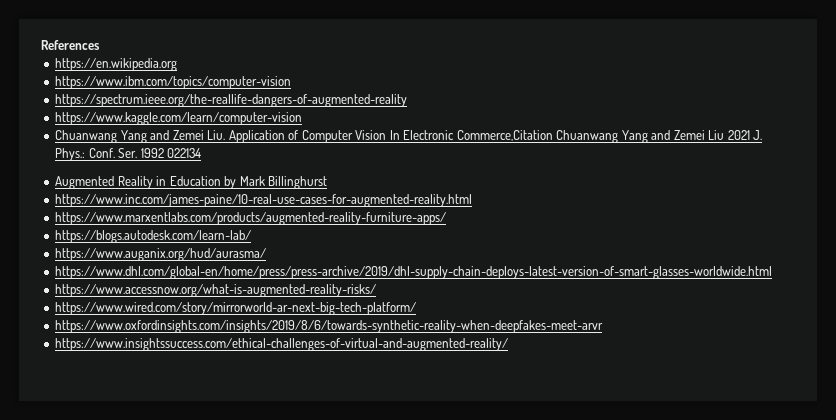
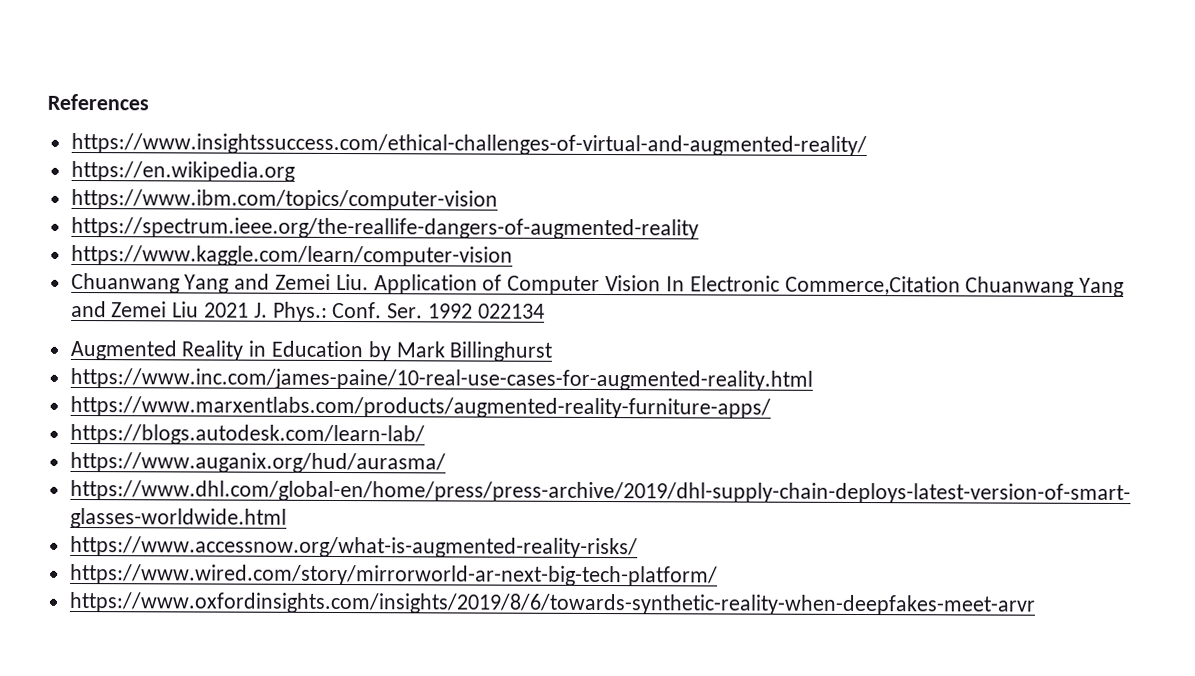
(100, 45) none -> [70,132,867,157] // https://www.insightssuccess.com/ethical-challenges-of-virtual-and-augmented-reality/
[55,338,509,351] // https://www.insightssuccess.com/ethical-challenges-of-virtual-and-augmented-reality/ -> (1036, 603) none

